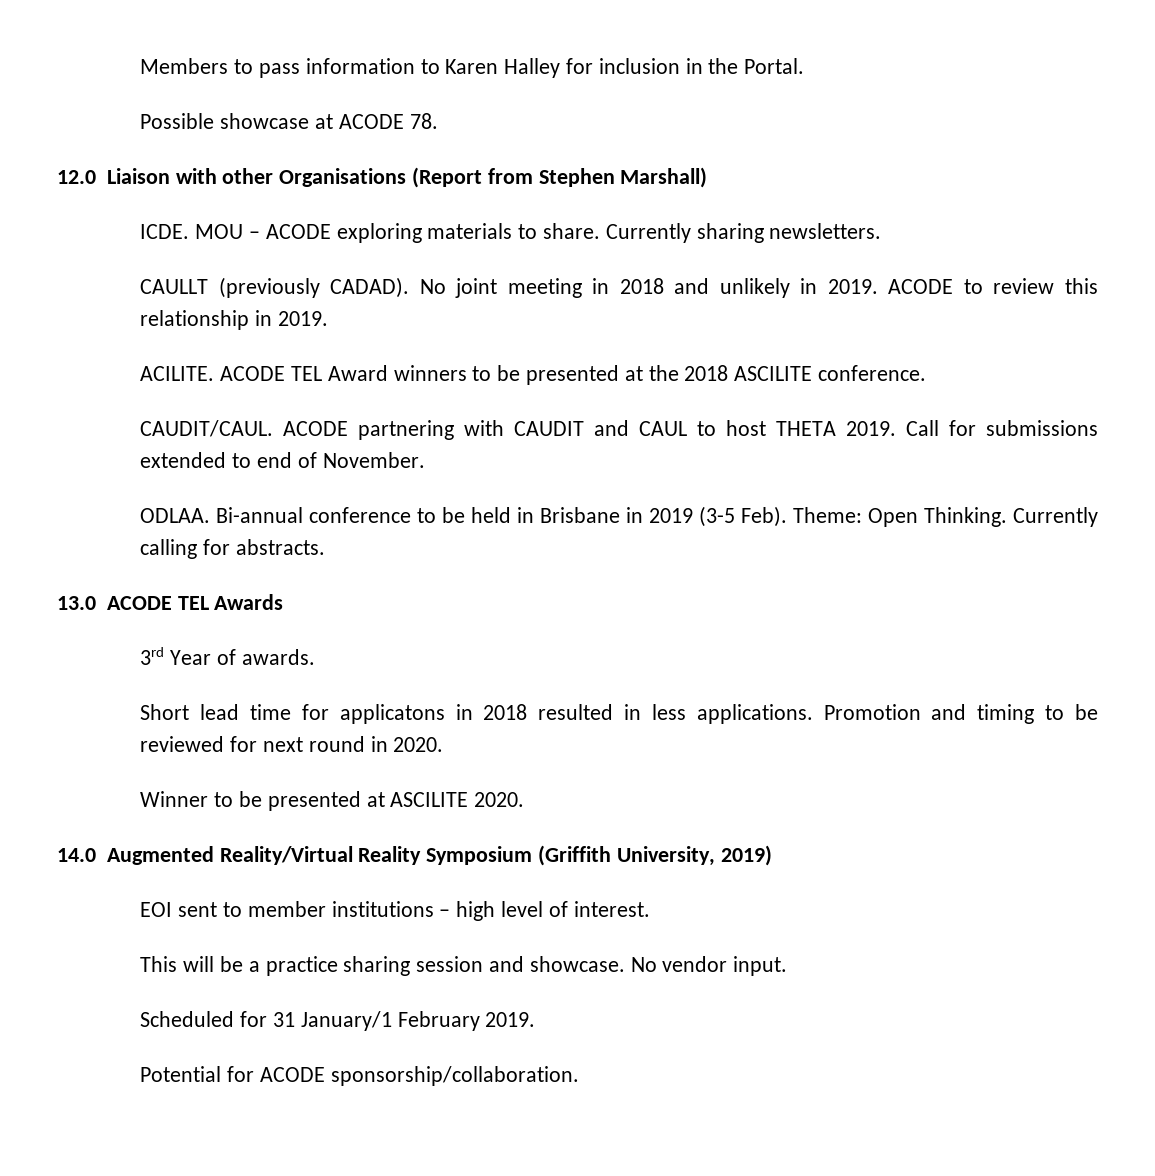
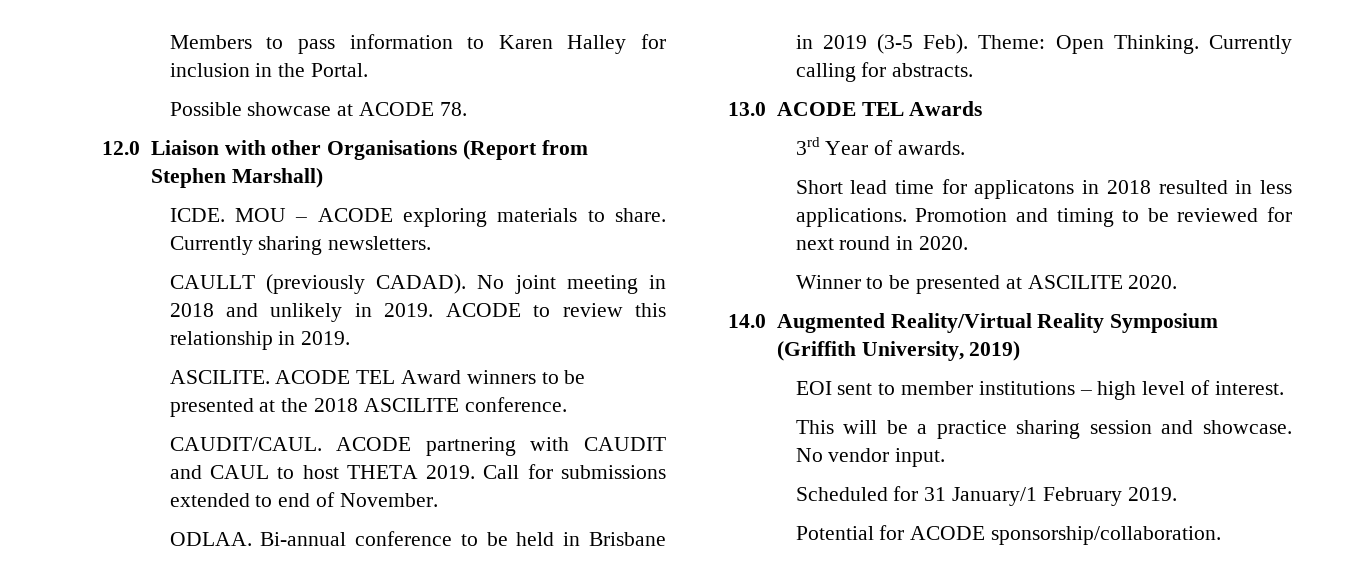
[140,366,215,381] ACILITE. -> [169,370,270,384] ASCILITE.

